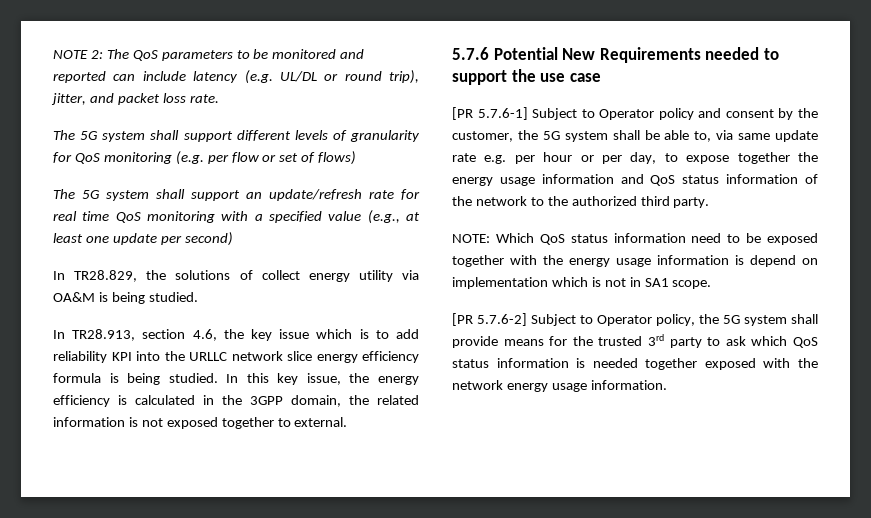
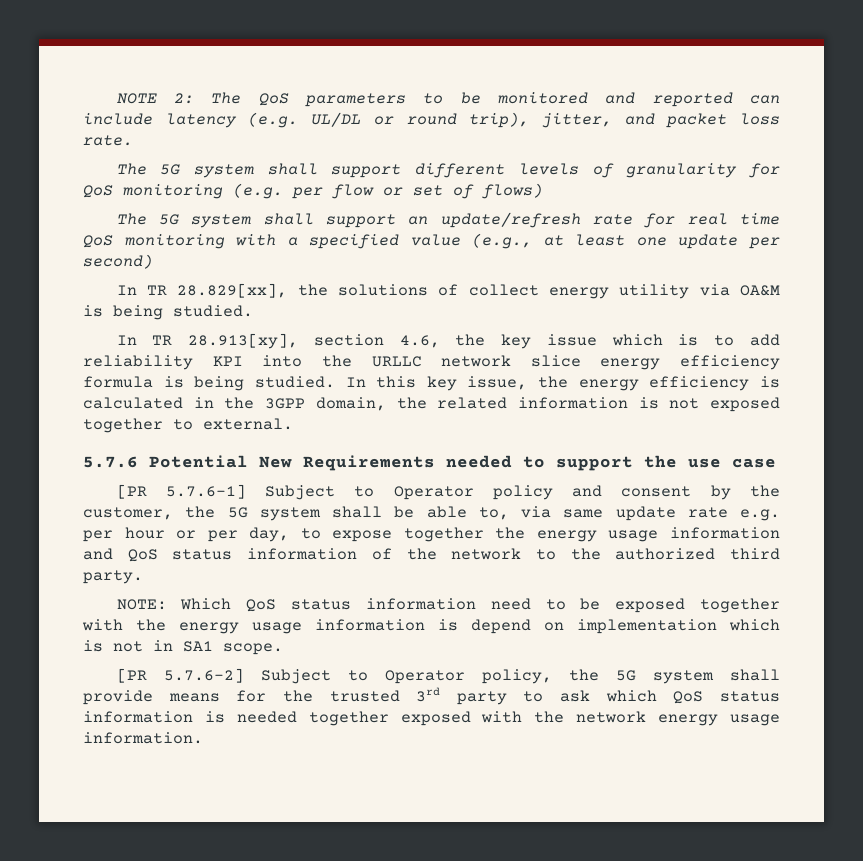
[74,270,138,282] TR28.829, -> [146,283,288,298] TR 28.829[xx],
[72,329,136,341] TR28.913, -> [152,333,299,349] TR 28.913[xy],

